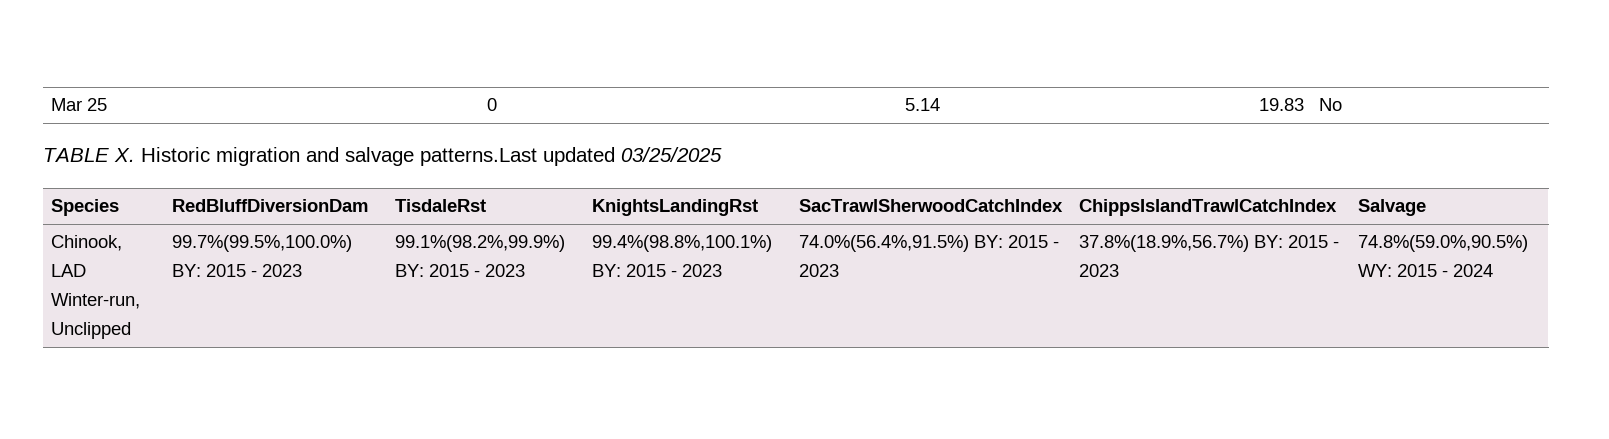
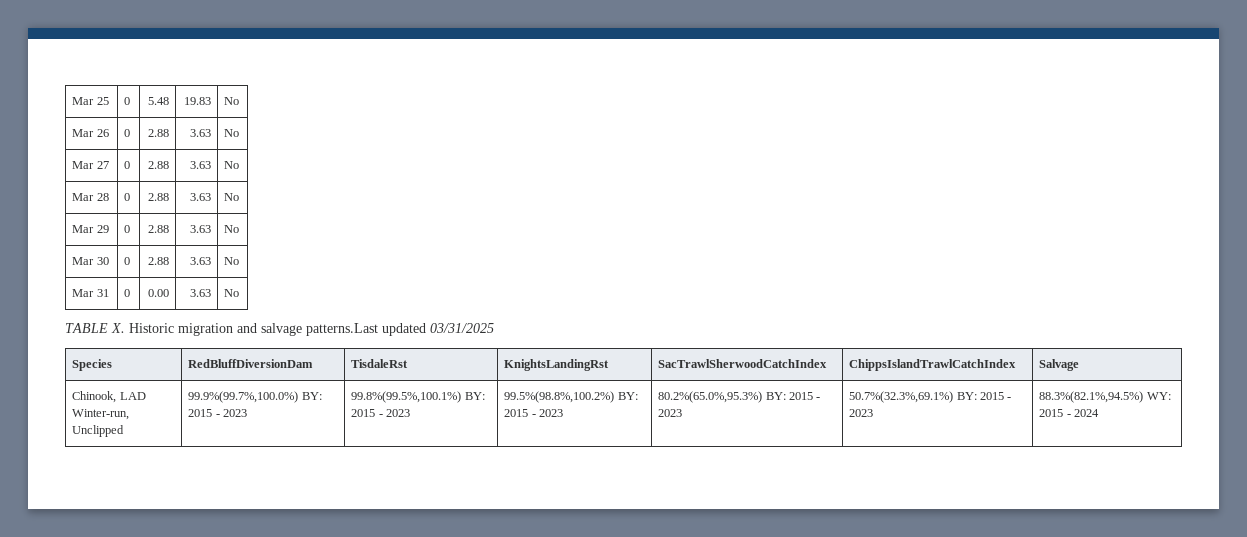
[904,98,940,111] 5.14 -> [147,97,169,105] 5.48
(1343, 104) none -> [72,129,109,137] [124,129,131,137] [147,129,169,137] [189,129,211,137] [224,129,240,137] [72,161,109,169] [124,161,131,169] [147,161,169,169] [189,161,211,169] [224,161,240,169] [72,193,109,201] [124,193,131,201] [147,193,169,201] [189,193,211,201] [224,193,240,201] [72,225,109,233] [124,225,131,233] [147,225,169,233] [189,225,211,233] [224,225,240,233] [72,257,109,265] [124,257,131,265] [147,257,169,265] [189,257,211,265] [224,257,240,265] [72,289,109,297] [124,289,131,297] [147,289,169,297] [189,289,211,297] [224,289,240,297] // Mar 26 | 0 | 2.88 | 3.63 | No // Mar 27 | 0 | 2.88 | 3.63 | No // Mar 28 | 0 | 2.88 | 3.63 | No // Mar 29 | 0 | 2.88 | 3.63 | No // Mar 30 | 0 | 2.88 | 3.63 | No // Mar 31 | 0 | 0.00 | 3.63 | No
[621,147,722,162] 03/25/2025 -> [430,323,494,333] 03/31/2025
[172,235,353,252] [172,264,303,277] [395,235,566,252] [395,264,526,277] [592,235,773,252] [592,264,723,277] [799,235,1060,252] [799,264,840,277] [1079,235,1340,252] [1079,264,1120,277] [1358,235,1529,252] 99.7%(99.5%,100.0%) BY: 2015 - 2023 | 99.1%(98.2%,99.9%) BY: 2015 - 2023 | 99.4%(98.8%,100.1%) BY: 2015 - 2023 | 74.0%(56.4%,91.5%) BY: 2015 - 2023 | 37.8%(18.9%,56.7%) BY: 2015 - 2023 | 74.8%(59.0%,90.5%) -> [188,391,322,403] [188,409,247,417] [351,391,485,403] [351,409,410,417] [504,391,638,403] [504,409,563,417] [658,391,821,403] [658,409,683,417] [849,391,1012,403] [849,409,874,417] [1039,391,1144,403] 99.9%(99.7%,100.0%) BY: 2015 - 2023 | 99.8%(99.5%,100.1%) BY: 2015 - 2023 | 99.5%(98.8%,100.2%) BY: 2015 - 2023 | 80.2%(65.0%,95.3%) BY: 2015 - 2023 | 50.7%(32.3%,69.1%) BY: 2015 - 2023 | 88.3%(82.1%,94.5%)

